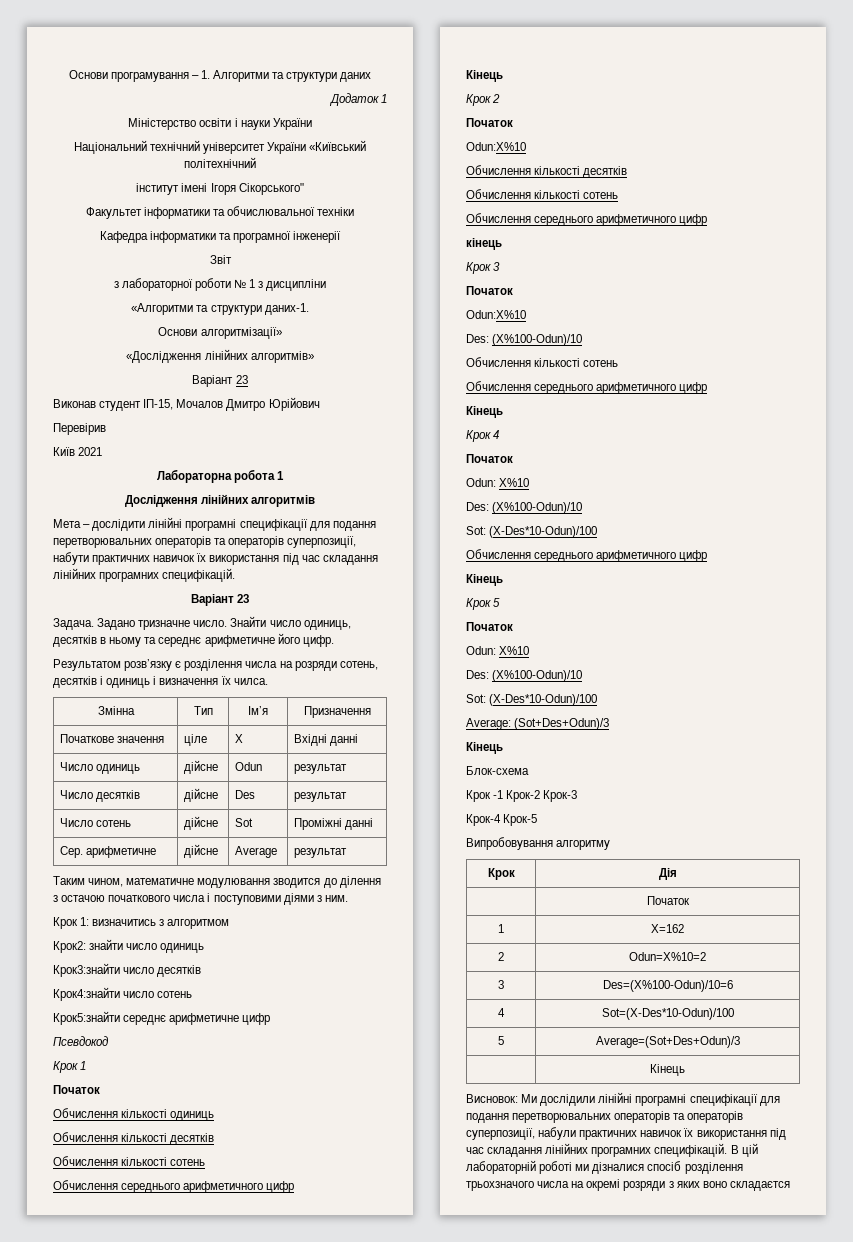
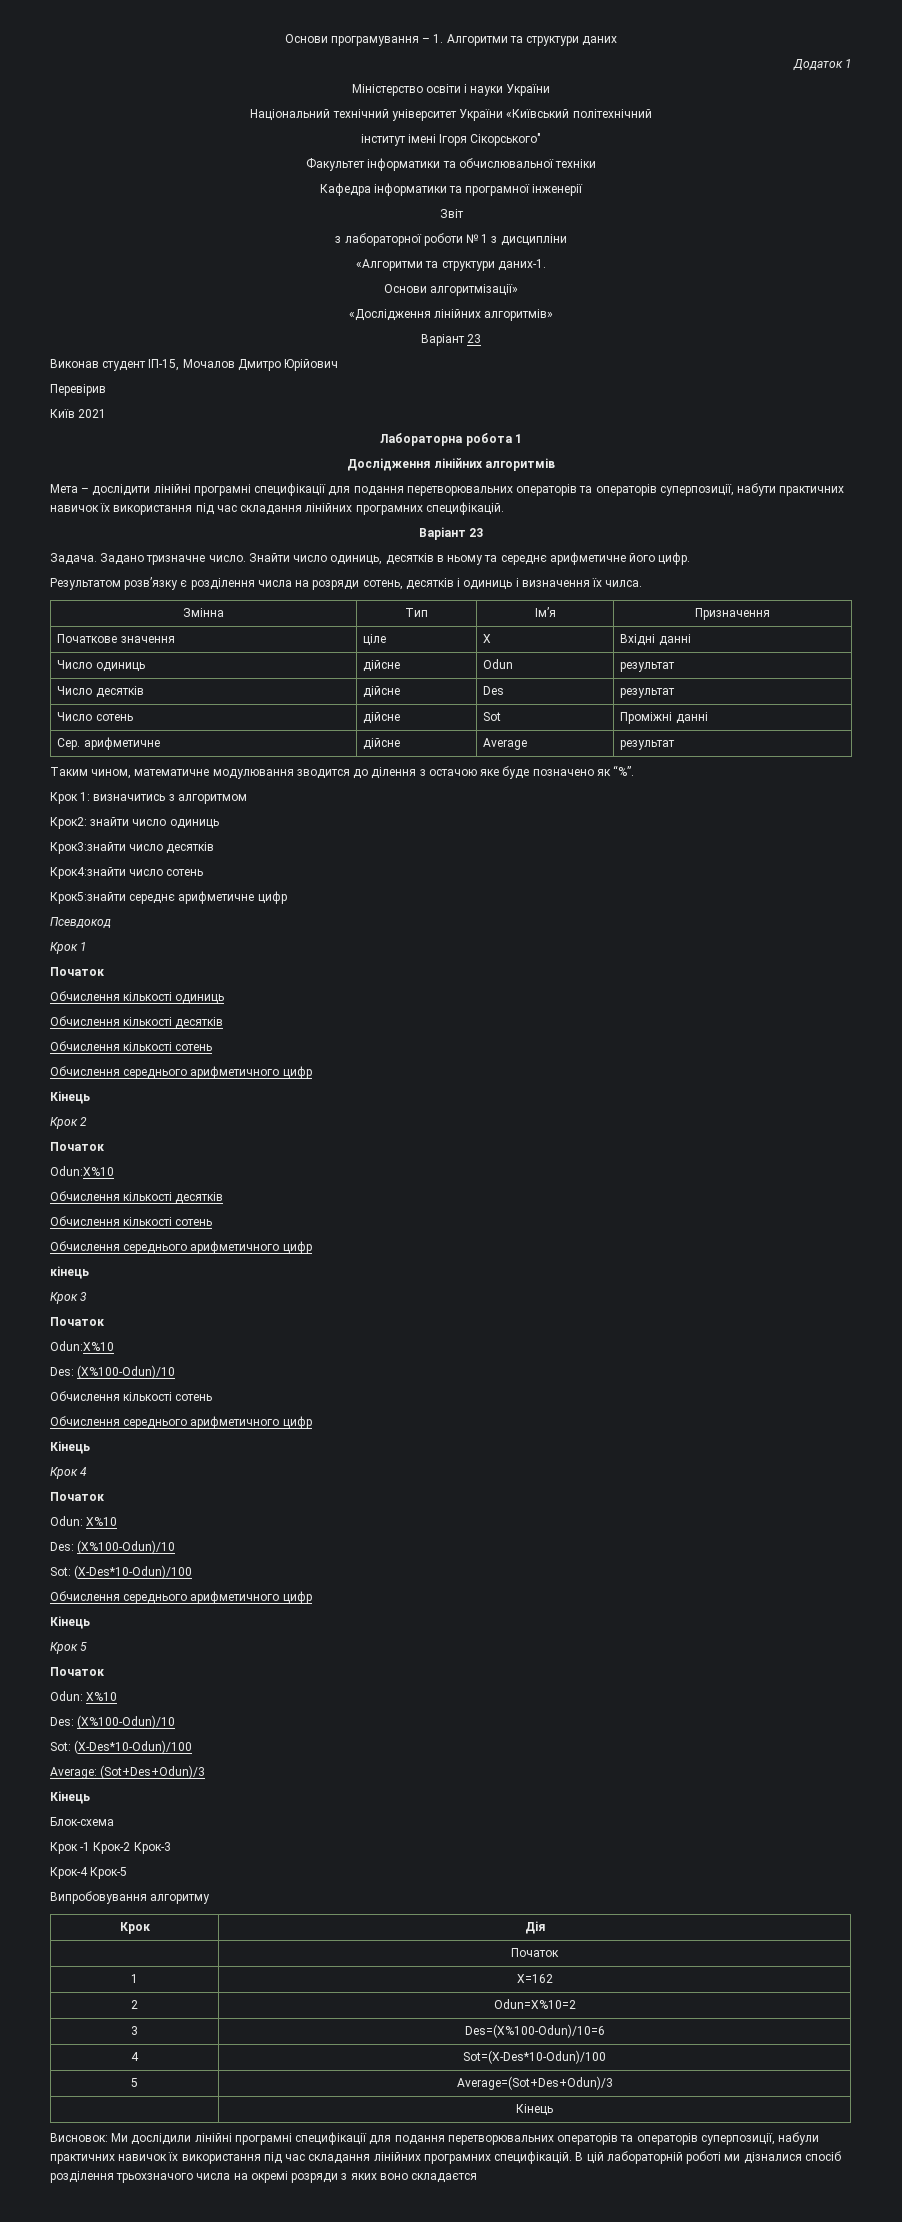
[108,893,348,905] початкового числа і поступовими діями з ним. -> [480,765,635,779] яке буде позначено як “%”.

